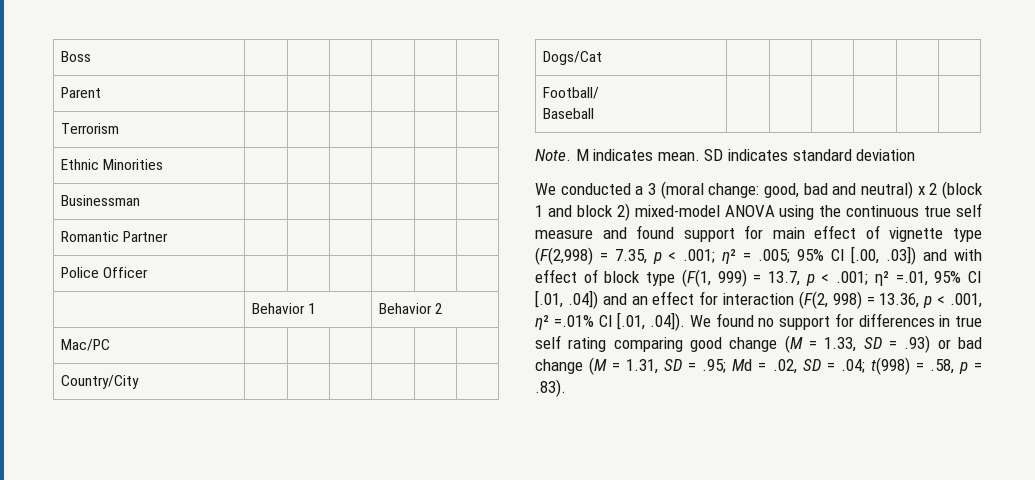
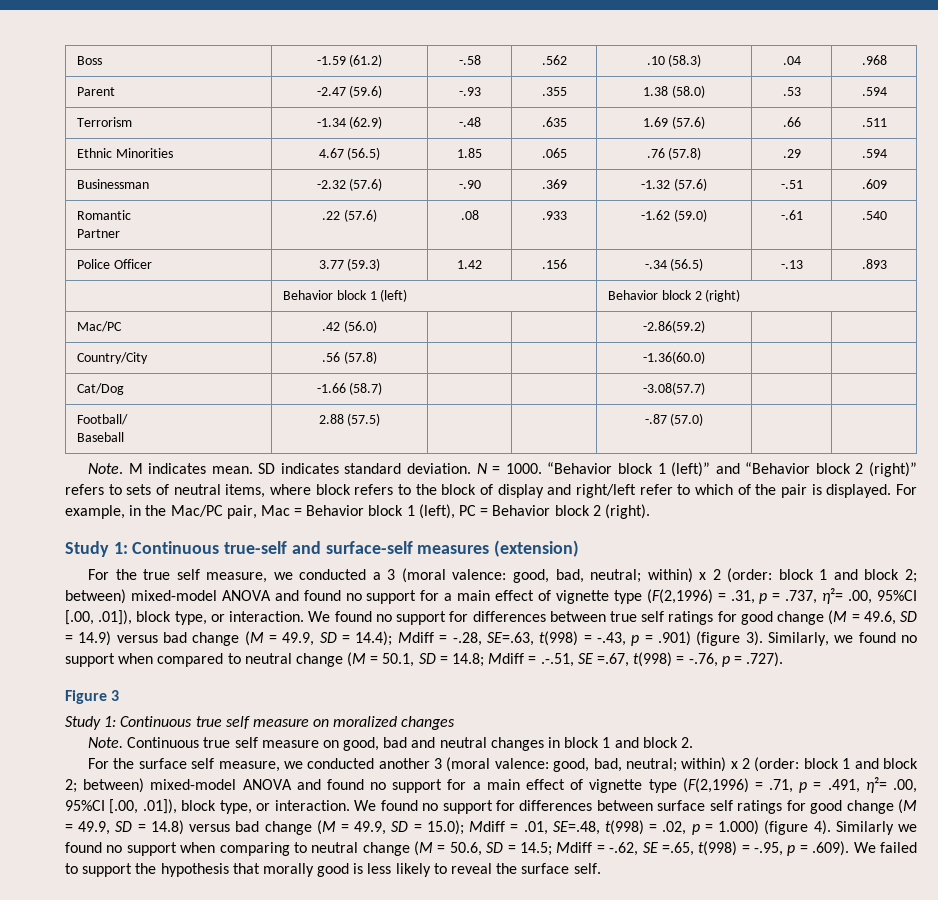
[60,87,101,98] [60,123,119,134] [60,159,164,170] [60,195,140,206] | | | | | // Parent | | | | | | // Terrorism | | | | | | // Ethnic Minorities | | | | | | // Businessman | | | | | | -> [316,54,383,67] [458,55,481,65] [541,55,567,65] [646,54,702,67] [782,56,801,65] [861,55,887,65] [76,87,115,96] [316,85,383,98] [458,87,481,96] [541,87,567,96] [643,85,705,98] [782,87,801,96] [861,87,887,96] [76,117,132,127] [316,116,383,129] [458,117,481,127] [541,117,567,127] [643,116,705,129] [782,117,801,127] [861,118,887,127] [76,148,173,158] [318,147,381,160] [457,148,482,158] [541,148,567,158] [646,147,702,160] [782,149,801,158] [861,149,887,158] [76,179,149,189] [316,178,383,191] [458,180,481,189] [541,179,567,189] [641,178,707,191] [780,180,803,189] [861,179,887,189] -1.59 (61.2) | -.58 | .562 | .10 (58.3) | .04 | .968 // Parent | -2.47 (59.6) | -.93 | .355 | 1.38 (58.0) | .53 | .594 // Terrorism | -1.34 (62.9) | -.48 | .635 | 1.69 (57.6) | .66 | .511 // Ethnic Minorities | 4.67 (56.5) | 1.85 | .065 | .76 (57.8) | .29 | .594 // Businessman | -2.32 (57.6) | -.90 | .369 | -1.32 (57.6) | -.51 | .609
(119, 236) none -> (131, 215) //
[60,267,149,278] [251,303,317,314] [378,303,444,314] [60,339,110,351] [60,375,139,389] [542,51,602,65] [542,87,599,99] [542,108,594,119] | | | | | // Police Officer | | | | | | // | Behavior 1 | Behavior 2 // Mac/PC | | | | | | // Country/City | | | | | | // Dogs/Cat | | | | | | // Football/ // Baseball | | | | -> [322,209,377,222] [460,210,479,220] [541,211,567,220] [641,209,707,222] [780,210,803,220] [861,211,887,220] [76,259,152,269] [318,258,381,271] [457,260,482,269] [541,259,567,269] [644,258,704,271] [780,260,803,269] [861,259,887,269] [282,289,408,302] [607,289,741,302] [76,321,122,332] [322,320,377,333] [643,320,705,333] [76,352,148,364] [322,351,377,364] [643,351,705,364] [76,383,124,395] [316,382,383,395] [643,382,705,395] [76,414,128,425] [76,432,124,442] [318,413,381,426] [644,413,704,426] .22 (57.6) | .08 | .933 | -1.62 (59.0) | -.61 | .540 // Police Officer | 3.77 (59.3) | 1.42 | .156 | -.34 (56.5) | -.13 | .893 // | Behavior block 1 (left) | Behavior block 2 (right) // Mac/PC | .42 (56.0) | | | -2.86(59.2) | | // Country/City | .56 (57.8) | | | -1.36(60.0) | | // Cat/Dog | -1.66 (58.7) | | | -3.08(57.7) | | // Football/ // Baseball | 2.88 (57.5) | | | -.87 (57.0)
[856,149,916,161] [535,181,983,199] [535,203,982,221] [535,225,982,242] [535,246,982,265] [535,269,982,287] [535,290,983,309] [535,312,982,331] [535,335,982,353] [535,357,982,375] [535,379,566,397] deviation // We conducted a 3 (moral change: good, bad and neutral) x 2 (block 1 and block 2) mixed-model ANOVA using the continuous true self measure and found support for main effect of vignette type (F(2,998) = 7.35, p < .001; η² = .005; 95% CI [.00, .03]) and with effect of block type (F(1, 999) = 13.7, p < .001; η² =.01, 95% CI [.01, .04]) and an effect for interaction (F(2, 998) = 13.36, p < .001, η² =.01% CI [.01, .04]). We found no support for differences in true self rating comparing good change (M = 1.33, SD = .93) or bad change (M = 1.31, SD = .95; Md = .02, SD = .04; t(998) = .58, p = .83). -> [407,462,918,477] [65,484,917,498] [65,504,650,519] [65,540,580,557] [87,568,917,583] [65,588,917,604] [65,610,918,625] [65,631,917,646] [65,652,784,667] [65,690,120,704] [65,716,456,730] [87,737,693,751] [87,757,919,772] [65,777,917,793] [65,799,918,814] [65,820,917,835] [65,841,917,856] [65,863,601,877] deviation. N = 1000. “Behavior block 1 (left)” and “Behavior block 2 (right)” refers to sets of neutral items, where block refers to the block of display and right/left refer to which of the pair is displayed. For example, in the Mac/PC pair, Mac = Behavior block 1 (left), PC = Behavior block 2 (right). // Study 1: Continuous true-self and surface-self measures (extension) // For the true self measure, we conducted a 3 (moral valence: good, bad, neutral; within) x 2 (order: block 1 and block 2; between) mixed-model ANOVA and found no support for a main effect of vignette type (F(2,1996) = .31, p = .737, η²= .00, 95%CI [.00, .01]), block type, or interaction. We found no support for differences between true self ratings for good change (M = 49.6, SD = 14.9) versus bad change (M = 49.9, SD = 14.4); Mdiff = -.28, SE=.63, t(998) = -.43, p = .901) (figure 3). Similarly, we found no support when compared to neutral change (M = 50.1, SD = 14.8; Mdiff = .-.51, SE =.67, t(998) = -.76, p = .727). // Figure 3 // Study 1: Continuous true self measure on moralized changes // Note. Continuous true self measure on good, bad and neutral changes in block 1 and block 2. // For the surface self measure, we conducted another 3 (moral valence: good, bad, neutral; within) x 2 (order: block 1 and block 2; between) mixed-model ANOVA and found no support for a main effect of vignette type (F(2,1996) = .71, p = .491, η²= .00, 95%CI [.00, .01]), block type, or interaction. We found no support for differences between surface self ratings for good change (M = 49.9, SD = 14.8) versus bad change (M = 49.9, SD = 15.0); Mdiff = .01, SE=.48, t(998) = .02, p = 1.000) (figure 4). Similarly we found no support when comparing to neutral change (M = 50.6, SD = 14.5; Mdiff = -.62, SE =.65, t(998) = -.95, p = .609). We failed to support the hypothesis that morally good is less likely to reveal the surface self.

